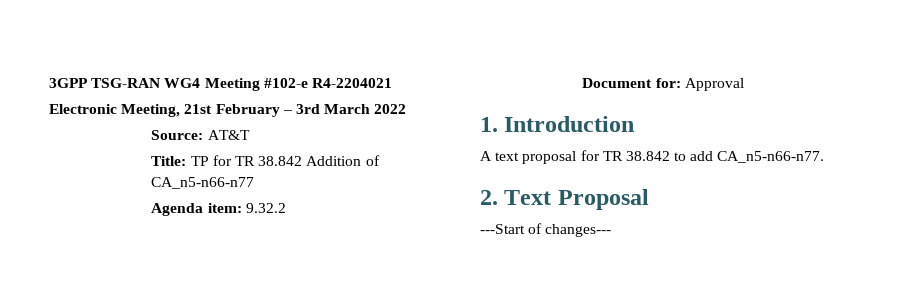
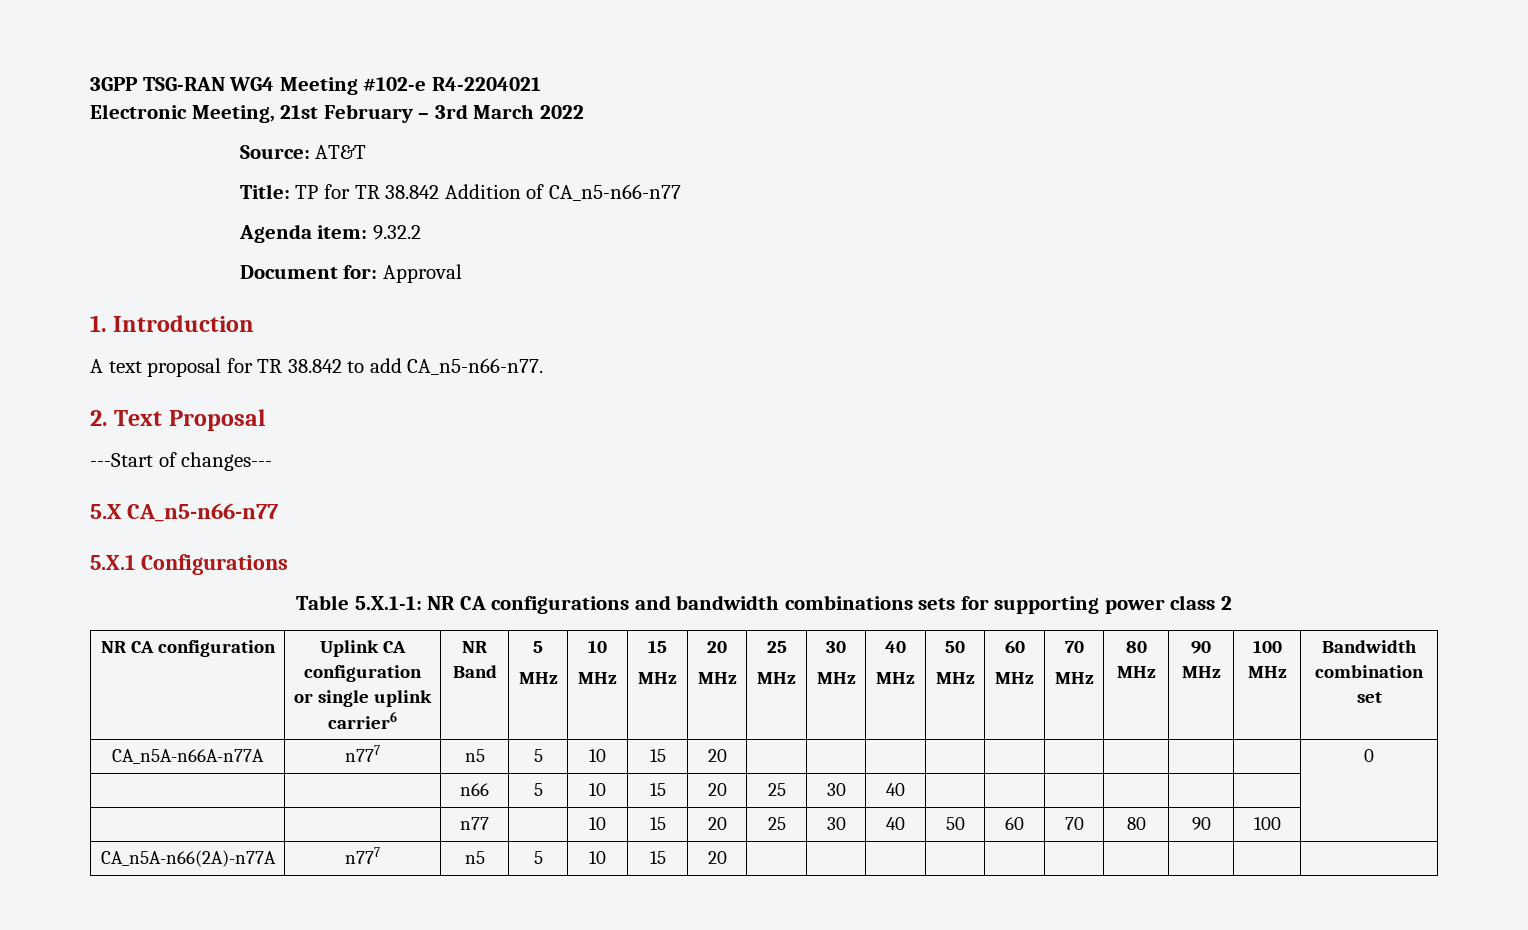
(612, 230) none -> [90,503,280,522] [90,554,288,575] [296,595,1232,614] [100,640,276,657] [320,640,406,657] [304,665,422,682] [294,690,432,707] [328,711,397,729] [462,641,487,653] [452,665,497,678] [533,641,543,653] [518,672,558,684] [588,640,607,653] [578,672,617,684] [648,640,667,653] [638,672,677,684] [707,641,727,653] [697,672,737,684] [766,641,787,653] [757,672,796,684] [826,641,846,653] [816,672,856,684] [885,641,906,653] [876,672,915,684] [945,641,965,653] [935,672,975,684] [1004,640,1025,653] [995,672,1034,684] [1064,641,1084,653] [1054,672,1094,684] [1125,641,1147,653] [1116,666,1156,678] [1191,641,1211,654] [1181,666,1221,678] [1252,640,1282,653] [1247,666,1287,678] [1322,640,1417,653] [1315,665,1424,678] [1356,692,1382,703] [112,749,264,764] [345,745,380,762] [464,749,485,762] [533,749,543,762] [589,749,606,762] [649,749,666,762] [707,749,727,762] [1364,749,1374,762] [460,783,489,796] [533,783,543,796] [589,783,606,796] [649,783,666,796] [707,783,727,796] [767,783,786,796] [826,783,846,796] [886,783,905,796] [460,817,489,830] [589,817,606,830] [649,817,666,830] [707,817,727,830] [767,817,786,830] [826,817,846,830] [886,817,905,830] [945,817,965,830] [1005,817,1024,830] [1064,817,1084,830] [1126,817,1146,830] [1191,817,1211,830] [1253,817,1281,830] [100,850,276,867] [345,847,380,864] [464,851,485,864] [533,851,543,864] [589,851,606,864] [649,851,666,864] [707,851,727,864] // 5.X CA_n5-n66-n77 // 5.X.1 Configurations // Table 5.X.1-1: NR CA configurations and bandwidth combinations sets for supporting power class 2 // NR CA configuration | Uplink CA configuration or single uplink carrier6 | NR Band | 5 // MHz | 10 // MHz | 15 // MHz | 20 // MHz | 25 // MHz | 30 // MHz | 40 // MHz | 50 // MHz | 60 // MHz | 70 // MHz | 80 MHz | 90 MHz | 100 MHz | Bandwidth combination set // CA_n5A-n66A-n77A | n777 | n5 | 5 | 10 | 15 | 20 | | | | | | | | | | 0 // | | n66 | 5 | 10 | 15 | 20 | 25 | 30 | 40 | | | | | | | // | | n77 | | 10 | 15 | 20 | 25 | 30 | 40 | 50 | 60 | 70 | 80 | 90 | 100 | // CA_n5A-n66(2A)-n77A | n777 | n5 | 5 | 10 | 15 | 20 | | | | | | | | | |

